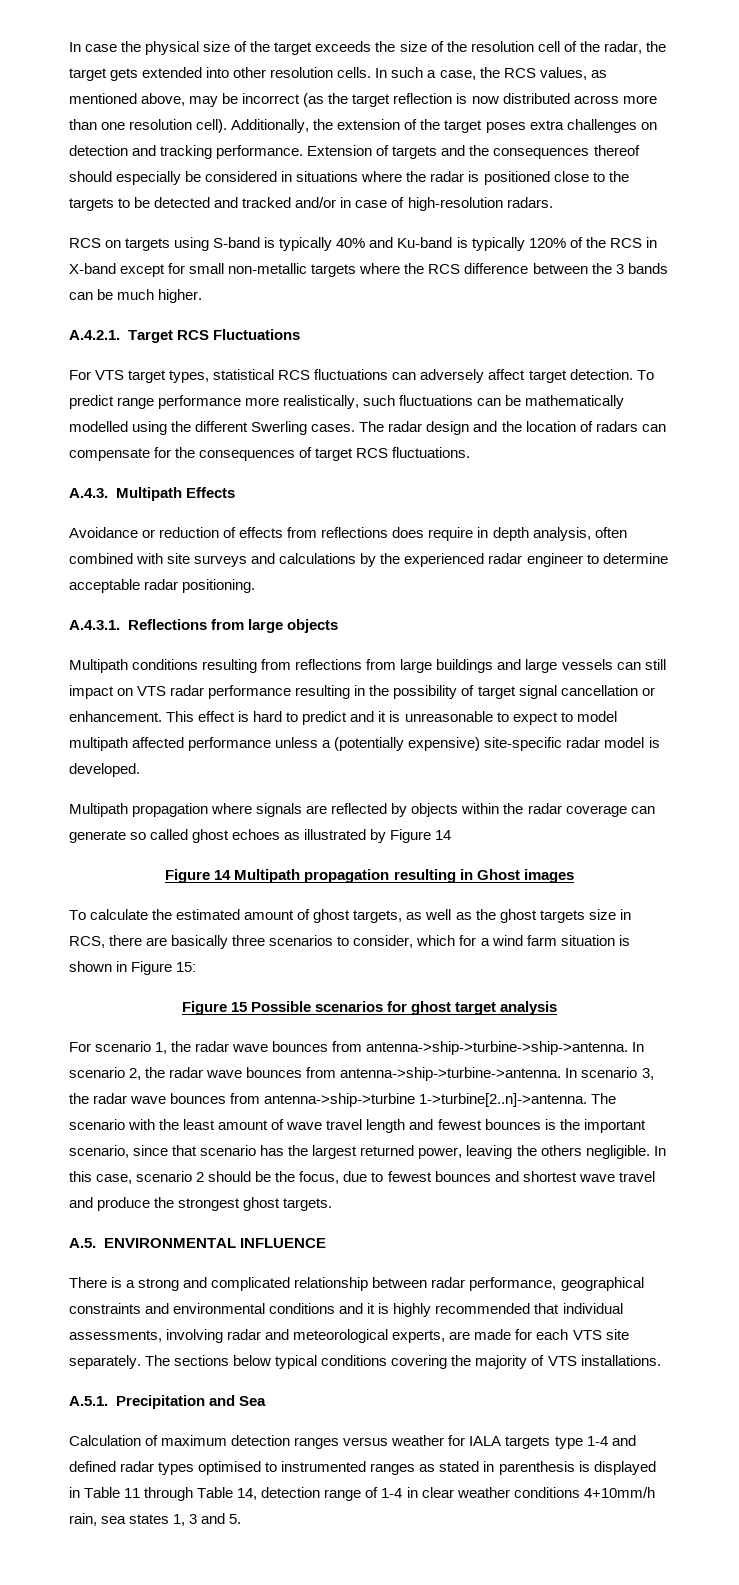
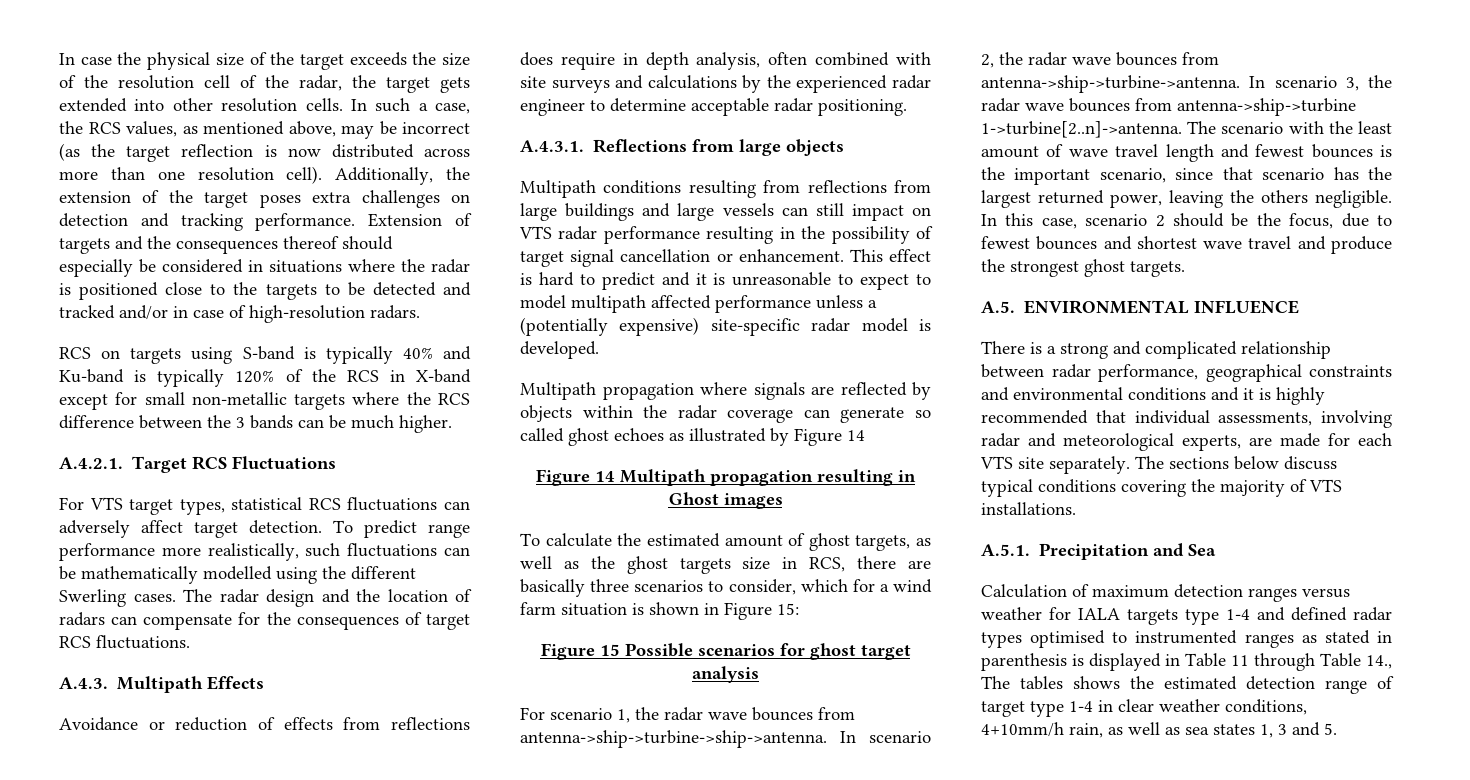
(272, 1360) none -> [1284,456,1337,470] discuss
[237,1488,258,1500] 14, -> [1366,655,1392,669] [981,676,1237,690] 14., The tables shows the estimated
(379, 1492) none -> [981,701,1064,717] target type
[513,1487,580,1498] conditions -> [1225,699,1307,715] conditions,
(97, 1519) none -> [1108,722,1180,735] as well as

